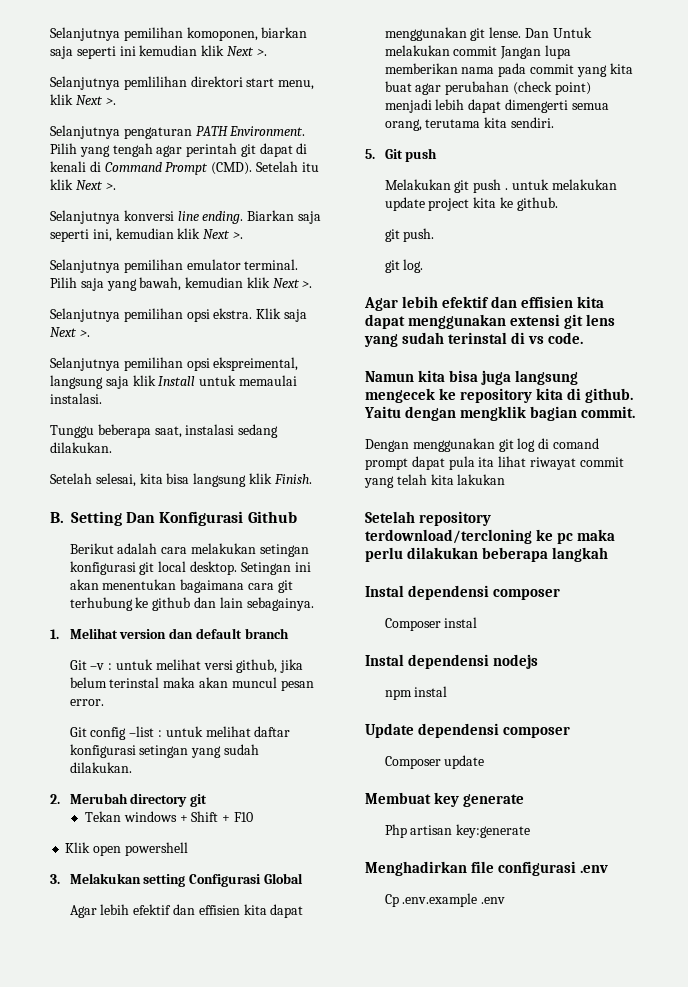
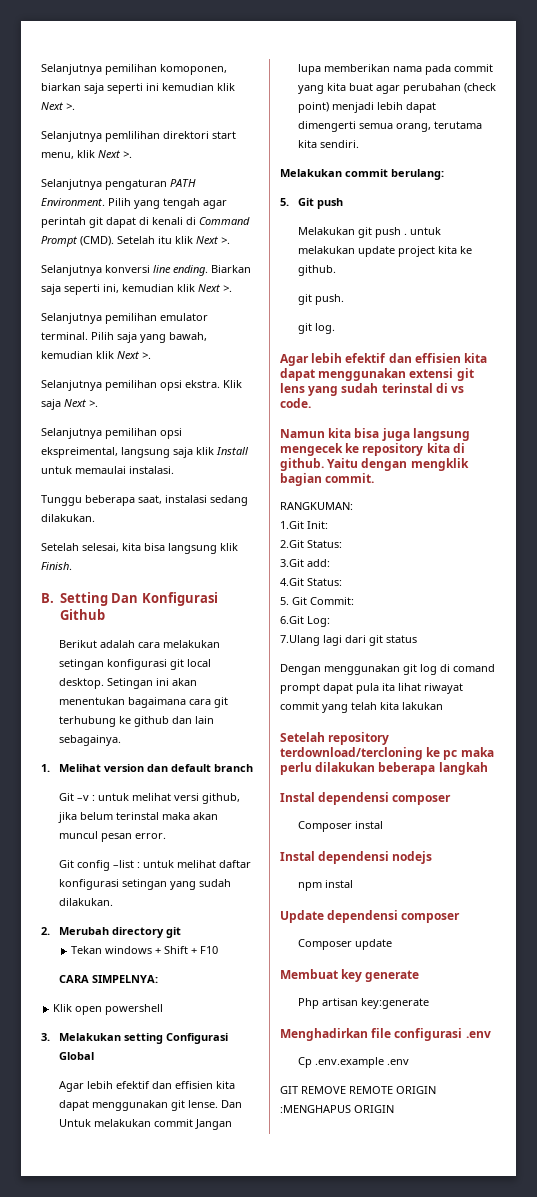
(253, 817) none -> [58,975,158,983] // CARA SIMPELNYA:
(554, 122) none -> [280,169,444,180] // Melakukan commit berulang:
(635, 412) none -> [280,502,353,510] [280,521,328,529] [280,540,342,548] [280,559,330,567] [280,578,342,586] [280,597,354,605] [280,616,330,627] [280,635,417,646] // RANGKUMAN: // 1.Git Init: // 2.Git Status: // 3.Git add: // 4.Git Status: // 5. Git Commit: // 6.Git Log: // 7.Ulang lagi dari git status
(506, 900) none -> [280,1086,436,1094] [280,1105,394,1113] // GIT REMOVE REMOTE ORIGIN :MENGHAPUS ORIGIN

